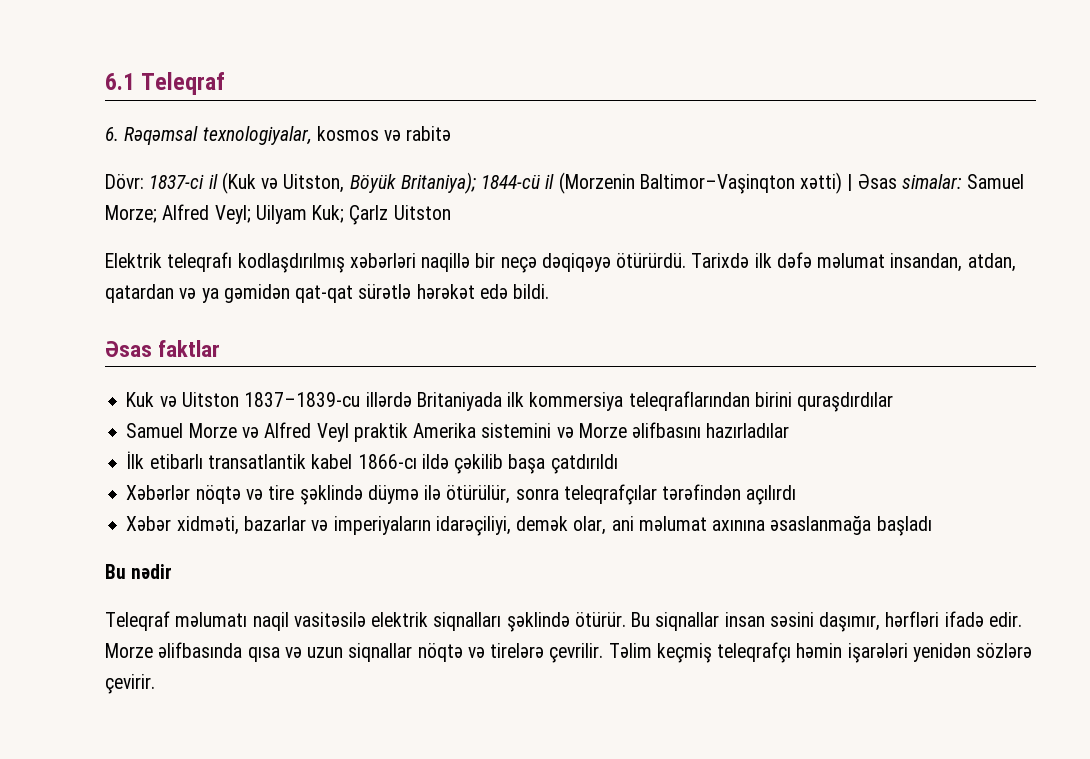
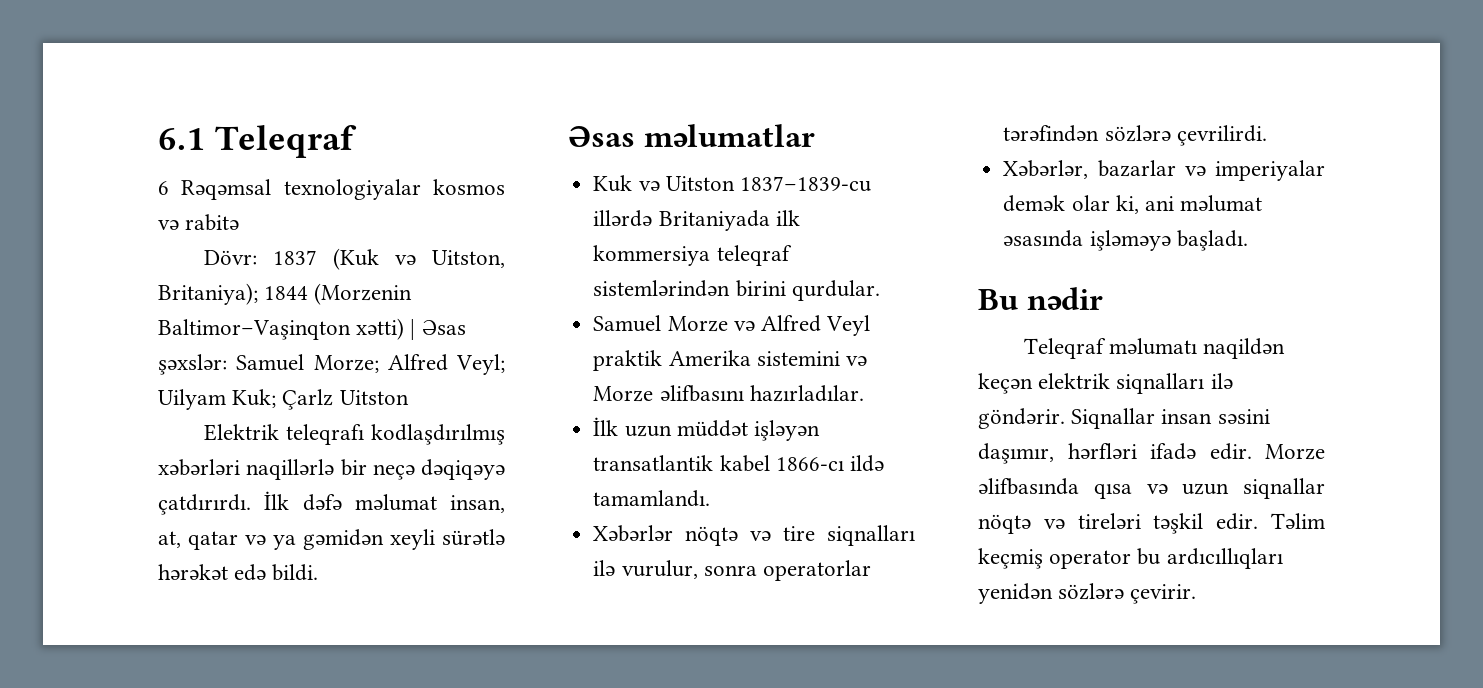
[105,126,312,145] 6. Rəqəmsal texnologiyalar, -> [158,179,421,200] 6 Rəqəmsal texnologiyalar
[149,174,218,189] 1837-ci il -> [272,250,317,265] 1837
[349,172,555,194] Böyük Britaniya); 1844-cü il -> [158,283,309,305] Britaniya); 1844
[901,174,962,189] simalar: -> [158,354,227,375] şəxslər:
[421,253,471,272] naqillə -> [246,459,335,480] naqillərlə
[616,252,1016,272] [105,284,174,303] ötürürdü. Tarixdə ilk dəfə məlumat insandan, atdan, qatardan -> [158,491,505,515] [158,531,238,550] çatdırırdı. İlk dəfə məlumat insan, at, qatar
[295,285,354,303] qat-qat -> [390,529,435,550] xeyli
[158,340,221,357] faktlar -> [643,124,815,147] məlumatlar
[628,391,894,412] teleqraflarından birini quraşdırdılar -> [716,245,792,266] [593,280,880,301] teleqraf sistemlərindən birini qurdular.
[706,423,790,438] [126,451,203,469] hazırladılar // İlk etibarlı -> [749,385,864,402] [593,417,820,441] hazırladılar. // İlk uzun müddət işləyən
[454,454,618,474] çəkilib başa çatdırıldı -> [593,490,711,507] tamamlandı.
[299,484,797,505] [126,516,932,536] [105,564,173,579] [105,611,720,632] şəklində düymə ilə ötürülür, sonra teleqrafçılar tərəfindən açılırdı // Xəbər xidməti, bazarlar və imperiyaların idarəçiliyi, demək olar, ani məlumat axınına əsaslanmağa başladı // Bu nədir // Teleqraf məlumatı naqil vasitəsilə elektrik siqnalları şəklində ötürür. Bu siqnallar -> [827,525,915,546] [593,560,871,581] [1003,125,1267,146] [1003,160,1325,181] [1003,195,1263,214] [1003,230,1248,251] [978,287,1103,310] [1023,338,1286,359] [978,373,1233,394] [978,408,1156,429] siqnalları ilə vurulur, sonra operatorlar tərəfindən sözlərə çevrilirdi. // Xəbərlər, bazarlar və imperiyalar demək olar ki, ani məlumat əsasında işləməyə başladı. // Bu nədir // Teleqraf məlumatı naqildən keçən elektrik siqnalları ilə göndərir. Siqnallar
[490,642,908,663] tirelərə çevrilir. Təlim keçmiş teleqrafçı həmin işarələri -> [1077,513,1325,534] [978,548,1283,569] tireləri təşkil edir. Təlim keçmiş operator bu ardıcıllıqları

